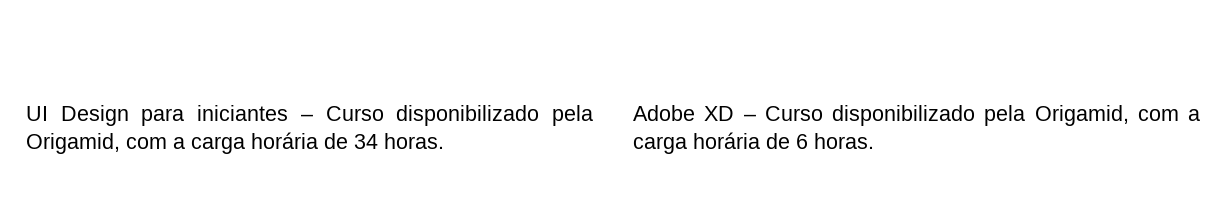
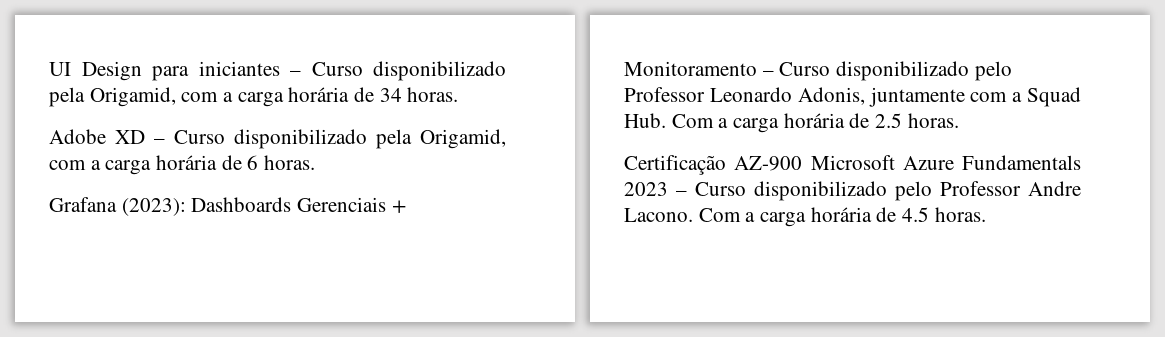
(874, 141) none -> [49,197,406,216] [624,61,1012,81] [624,87,1081,107] [624,113,959,133] [624,155,1081,175] [624,181,1081,201] [624,207,986,227] // Grafana (2023): Dashboards Gerenciais + Monitoramento – Curso disponibilizado pelo Professor Leonardo Adonis, juntamente com a Squad Hub. Com a carga horária de 2.5 horas. // Certificação AZ-900 Microsoft Azure Fundamentals 2023 – Curso disponibilizado pelo Professor Andre Lacono. Com a carga horária de 4.5 horas.

